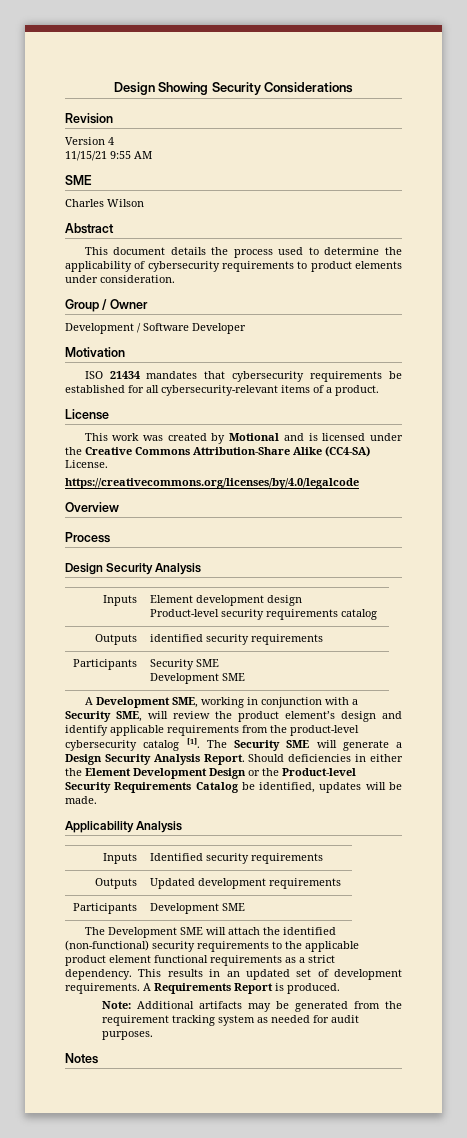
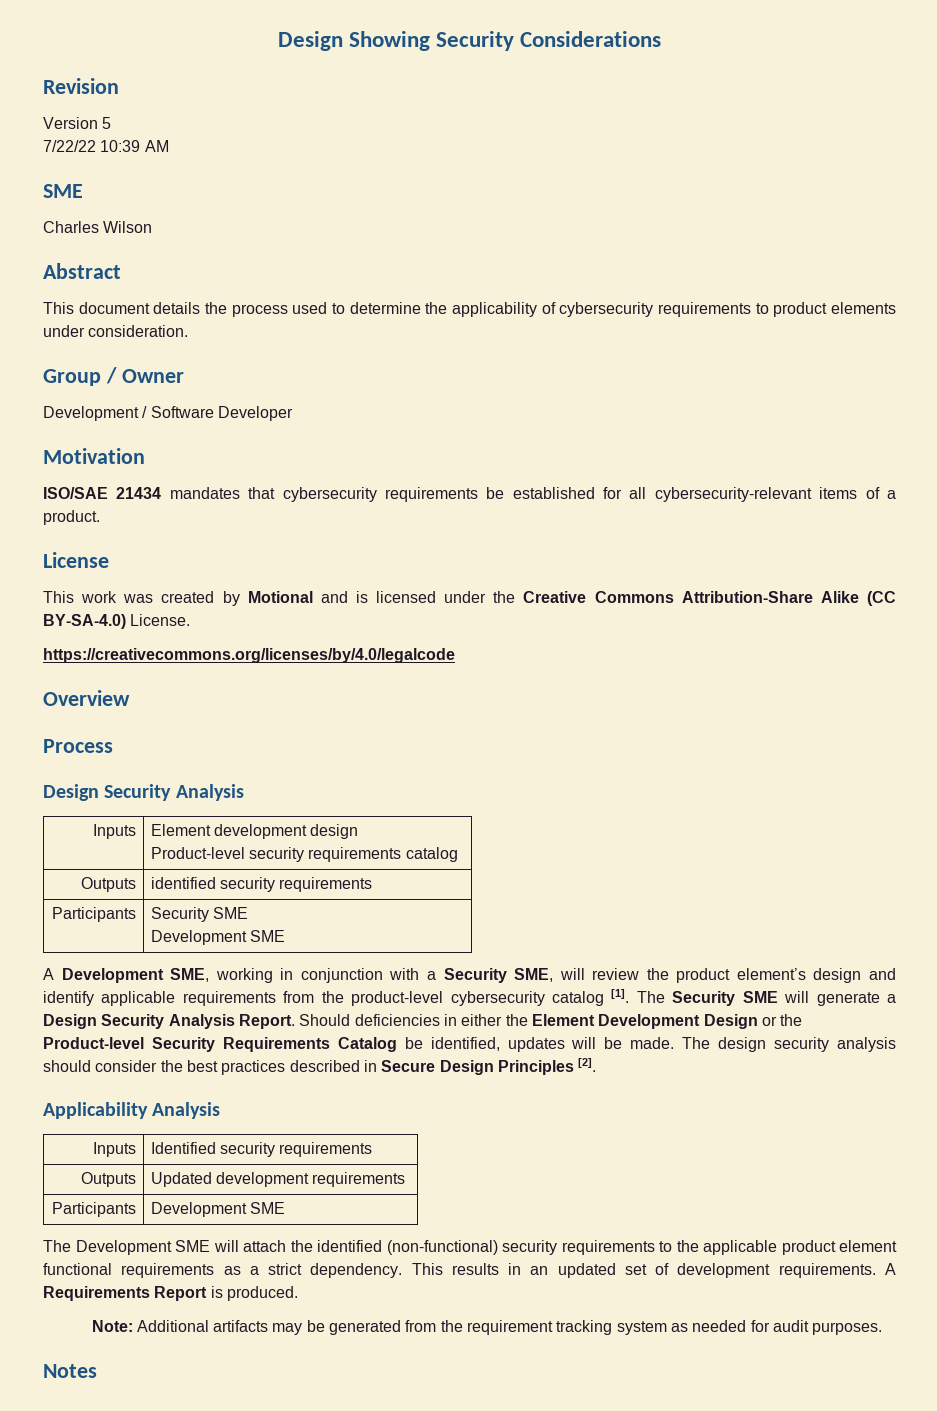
[108,137,114,145] [65,151,131,161] 4 // 11/15/21 9:55 -> [102,117,112,129] [43,140,141,152] 5 // 7/22/22 10:39
[84,371,103,379] ISO -> [43,487,108,499] ISO/SAE
[325,446,370,457] (CC4-SA) -> [867,591,896,606] [43,614,126,629] (CC BY-SA-4.0)
(97, 800) none -> [682,1037,896,1052] [43,1058,597,1075] The design security analysis should consider the best practices described in Secure Design Principles [2].

